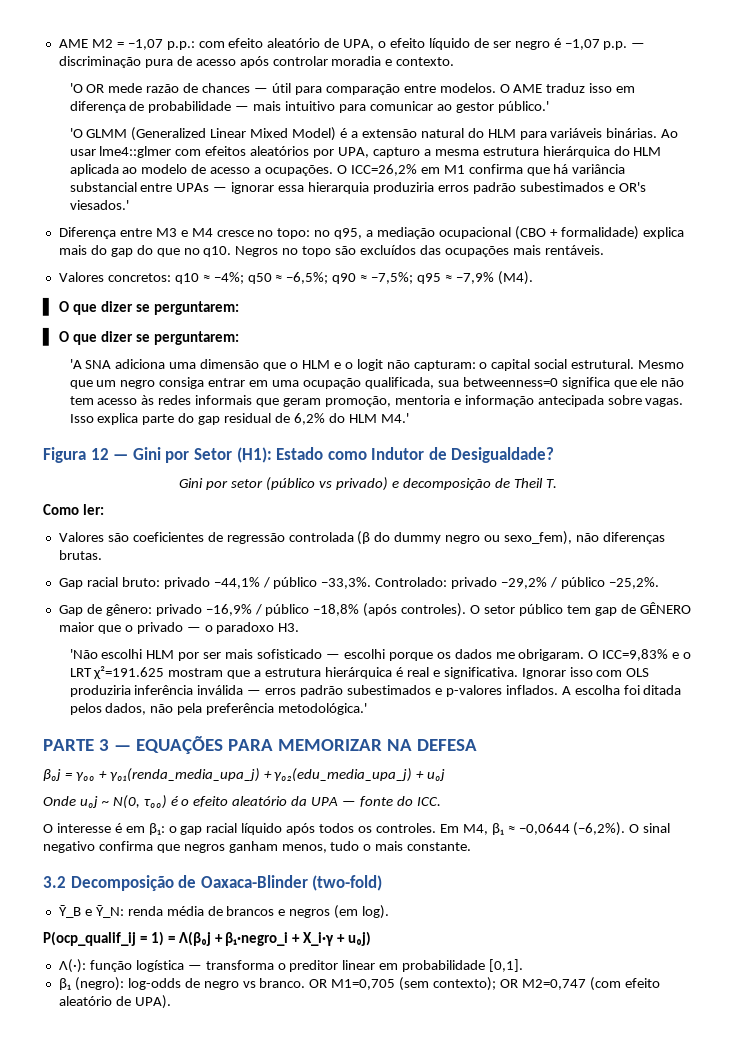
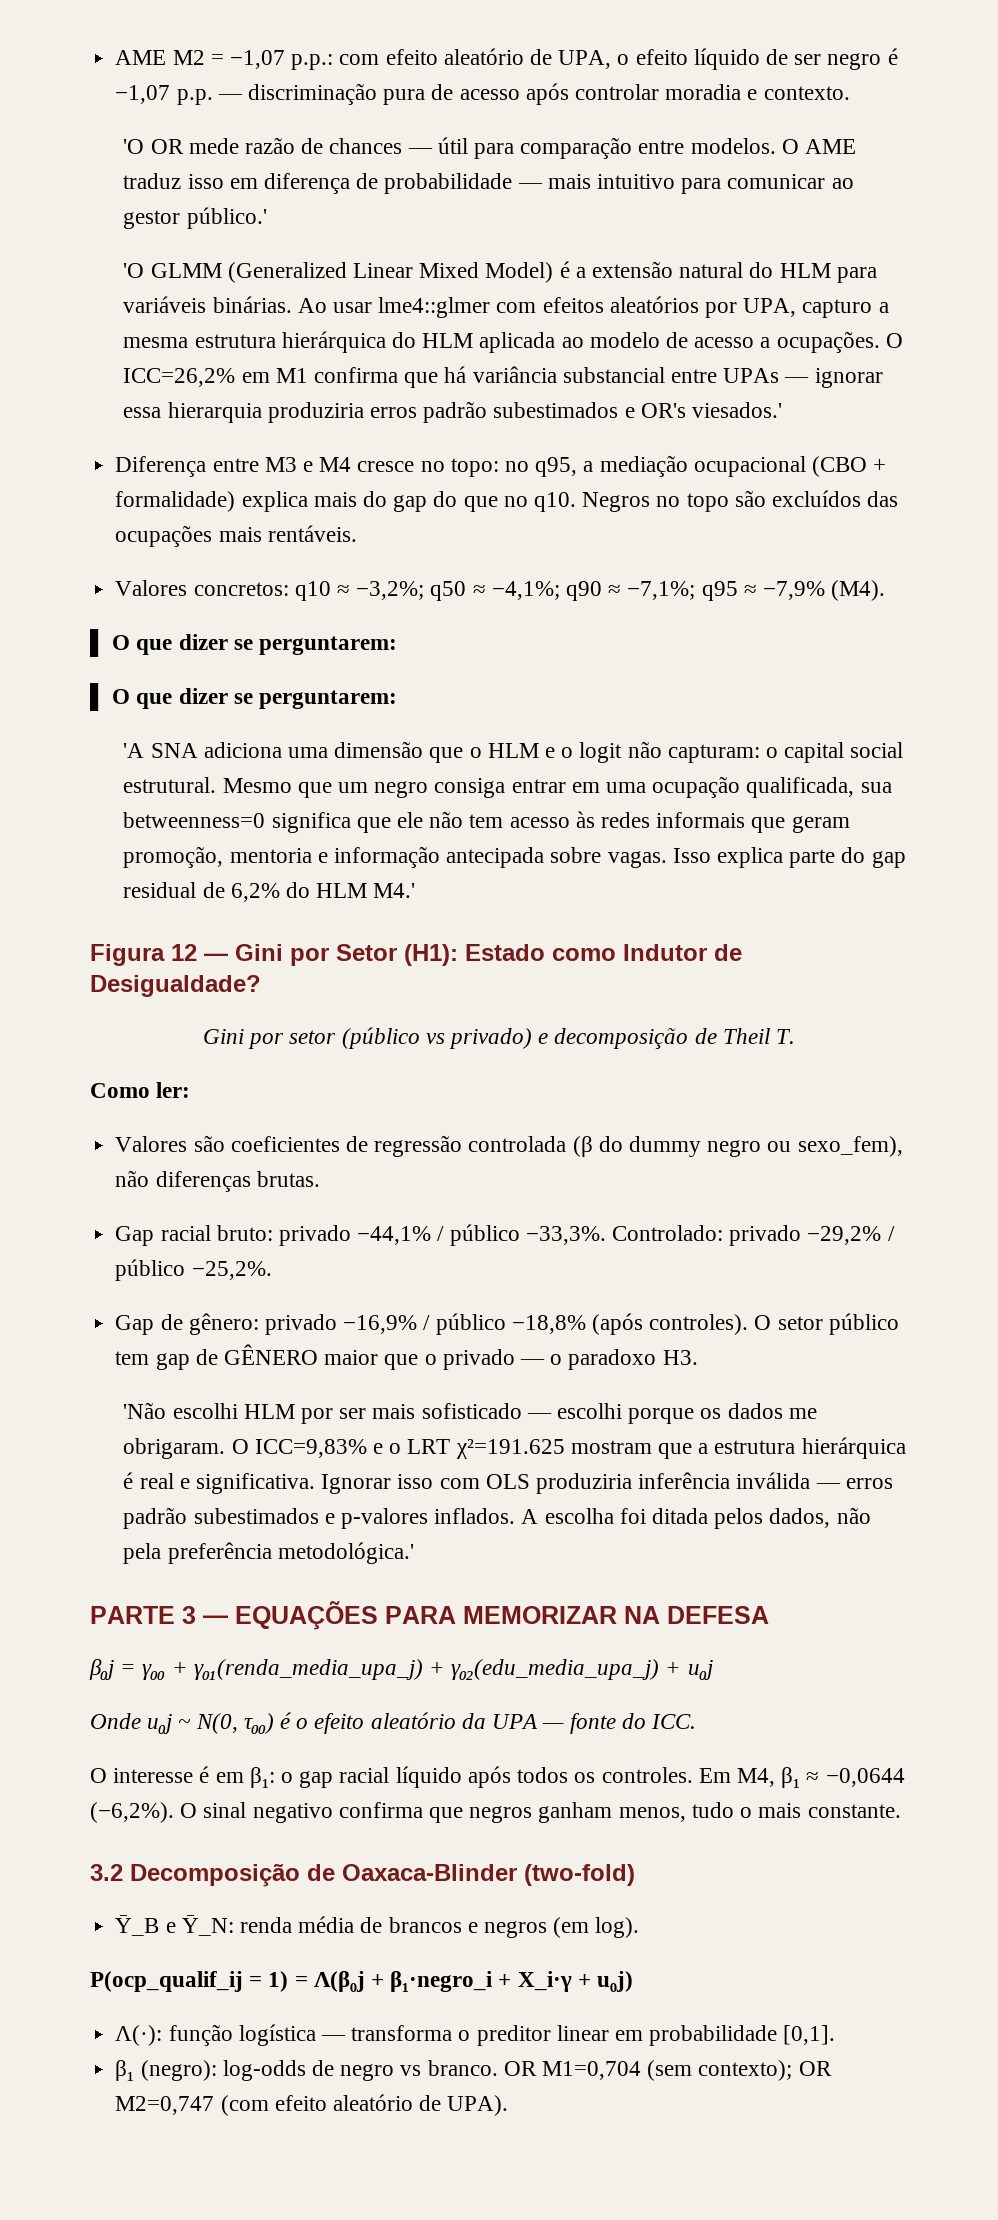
[213,272,244,284] −4%; -> [356,581,425,600] −3,2%;
[286,272,329,284] −6,5%; -> [491,581,560,600] −4,1%;
[371,272,414,284] −7,5%; -> [627,581,696,600] −7,1%;
[331,979,396,990] M1=0,705 -> [541,2061,641,2080] M1=0,704

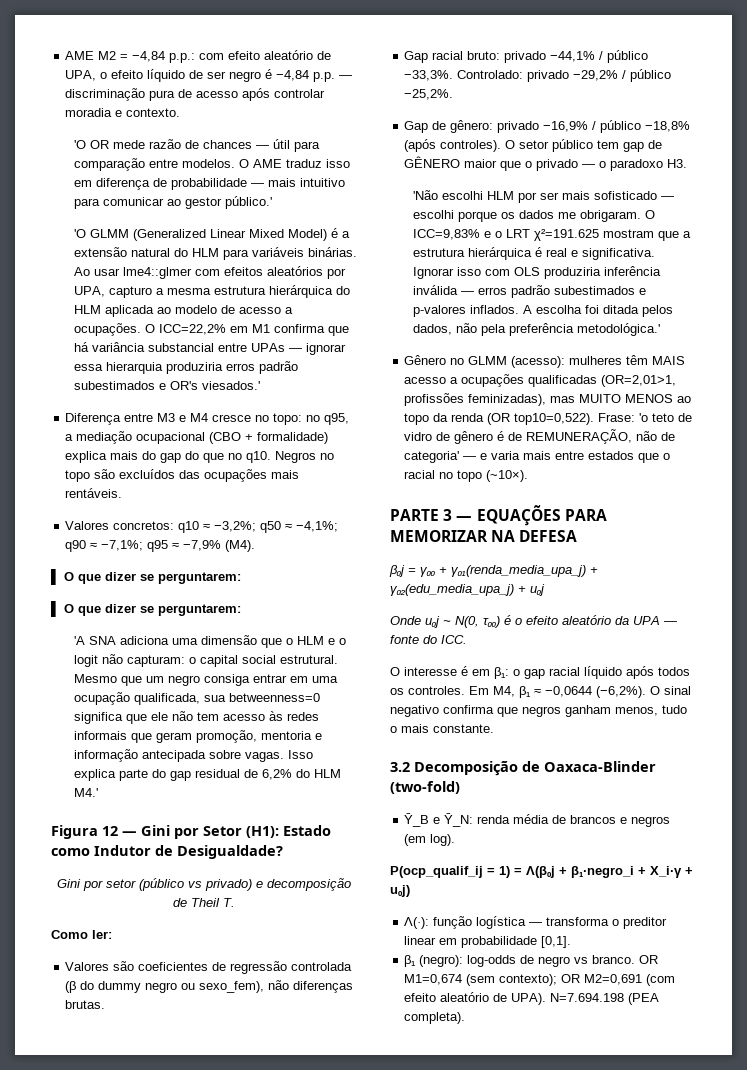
[229,50,285,69] −1,07 -> [132,51,166,62] −4,84
[115,85,171,104] −1,07 -> [276,70,310,81] −4,84
[123,368,236,387] ICC=26,2% -> [158,324,226,335] ICC=22,2%
(414, 1553) none -> [404,355,686,368] [404,374,677,387] [404,393,692,406] [404,413,693,425] [404,429,676,444] [404,451,671,463] [404,470,529,482] // Gênero no GLMM (acesso): mulheres têm MAIS acesso a ocupações qualificadas (OR=2,01>1, profissões feminizadas), mas MUITO MENOS ao topo da renda (OR top10=0,522). Frase: 'o teto de vidro de gênero é de REMUNERAÇÃO, não de categoria' — e varia mais entre estados que o racial no topo (~10×).
[541,2061,641,2080] M1=0,704 -> [404,974,463,985] M1=0,674
[115,2096,215,2115] M2=0,747 -> [584,974,643,985] M2=0,691
(509, 2105) none -> [550,993,660,1005] [404,1012,466,1024] N=7.694.198 (PEA completa).

